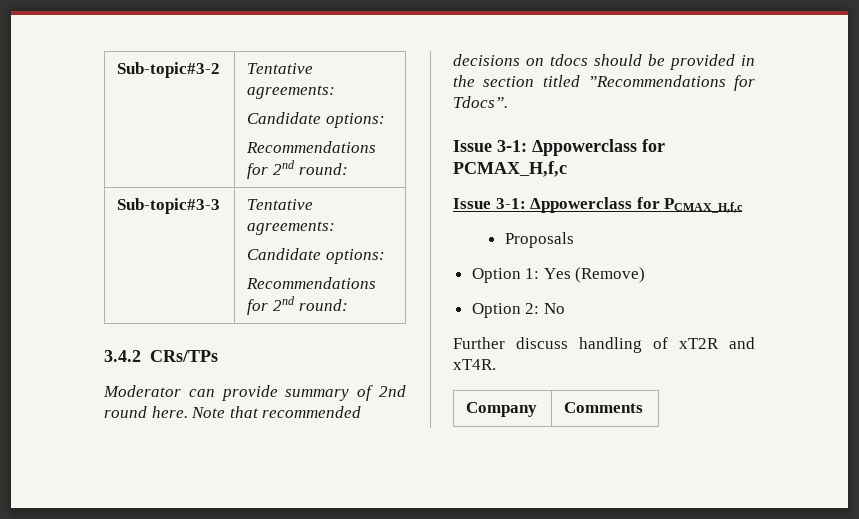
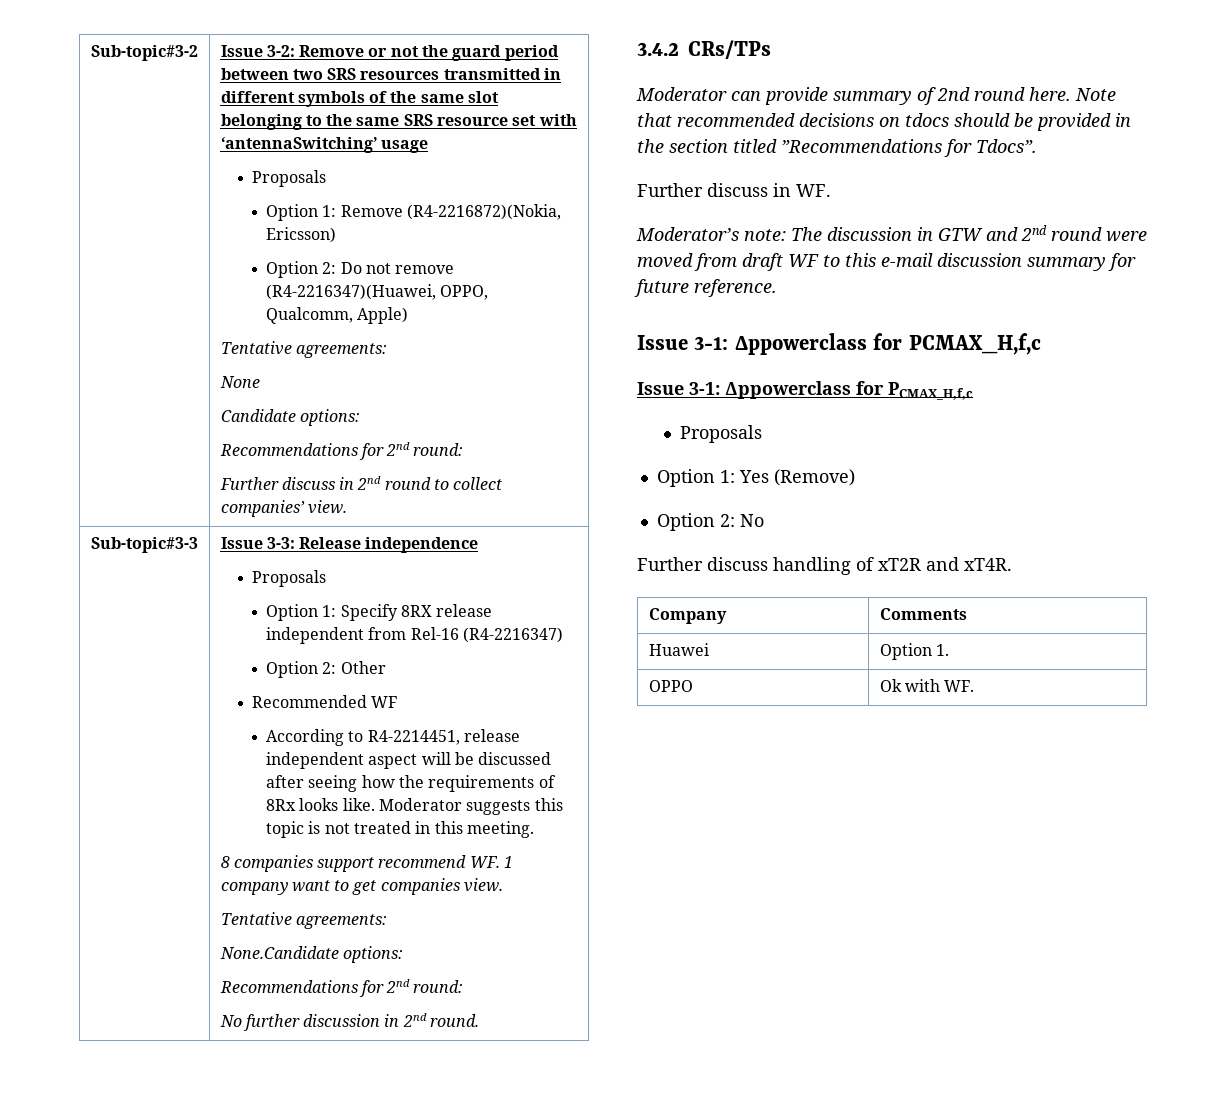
[247,63,314,74] [247,85,336,99] [247,112,385,128] [246,141,377,153] [247,160,348,179] [117,198,221,214] [247,199,314,210] [247,221,336,235] [247,248,385,264] [246,277,377,289] [247,296,348,315] Tentative agreements: // Candidate options: // Recommendations for 2nd round: // Sub-topic#3-3 | Tentative agreements: // Candidate options: // Recommendations for 2nd round: -> [220,45,559,61] [220,68,562,80] [220,91,500,107] [220,114,577,130] [220,136,428,153] [252,170,327,187] [266,204,562,221] [266,227,337,243] [266,261,455,278] [266,284,489,300] [266,307,409,324] [220,341,387,358] [219,376,260,388] [220,409,360,426] [219,442,464,460] [219,476,503,490] [220,500,347,517] [90,537,198,553] [220,537,479,553] [252,570,327,587] [266,604,493,621] [266,627,564,644] [266,661,386,678] [252,695,398,708] [266,729,521,746] [266,752,552,769] [266,775,556,792] [266,798,563,815] [266,821,535,838] [220,855,514,872] [220,878,504,895] [220,912,387,929] [219,946,403,963] [219,979,464,997] [219,1013,480,1031] Issue 3-2: Remove or not the guard period between two SRS resources transmitted in different symbols of the same slot belonging to the same SRS resource set with ‘antennaSwitching’ usage // Proposals // Option 1: Remove (R4-2216872)(Nokia, Ericsson) // Option 2: Do not remove (R4-2216347)(Huawei, OPPO, Qualcomm, Apple) // Tentative agreements: // None // Candidate options: // Recommendations for 2nd round: // Further discuss in 2nd round to collect companies’ view. // Sub-topic#3-3 | Issue 3-3: Release independence // Proposals // Option 1: Specify 8RX release independent from Rel-16 (R4-2216347) // Option 2: Other // Recommended WF // According to R4-2214451, release independent aspect will be discussed after seeing how the requirements of 8Rx looks like. Moderator suggests this topic is not treated in this meeting. // 8 companies support recommend WF. 1 company want to get companies view. // Tentative agreements: // None.Candidate options: // Recommendations for 2nd round: // No further discussion in 2nd round.
(508, 102) none -> [637,183,831,197] [636,225,1147,242] [637,253,1136,271] [634,279,777,297] // Further discuss in WF. // Moderator’s note: The discussion in GTW and 2nd round were moved from draft WF to this e-mail discussion summary for future reference.
(644, 407) none -> [648,643,709,656] [879,643,949,660] [648,680,693,692] [879,679,975,692] // Huawei | Option 1. // OPPO | Ok with WF.

